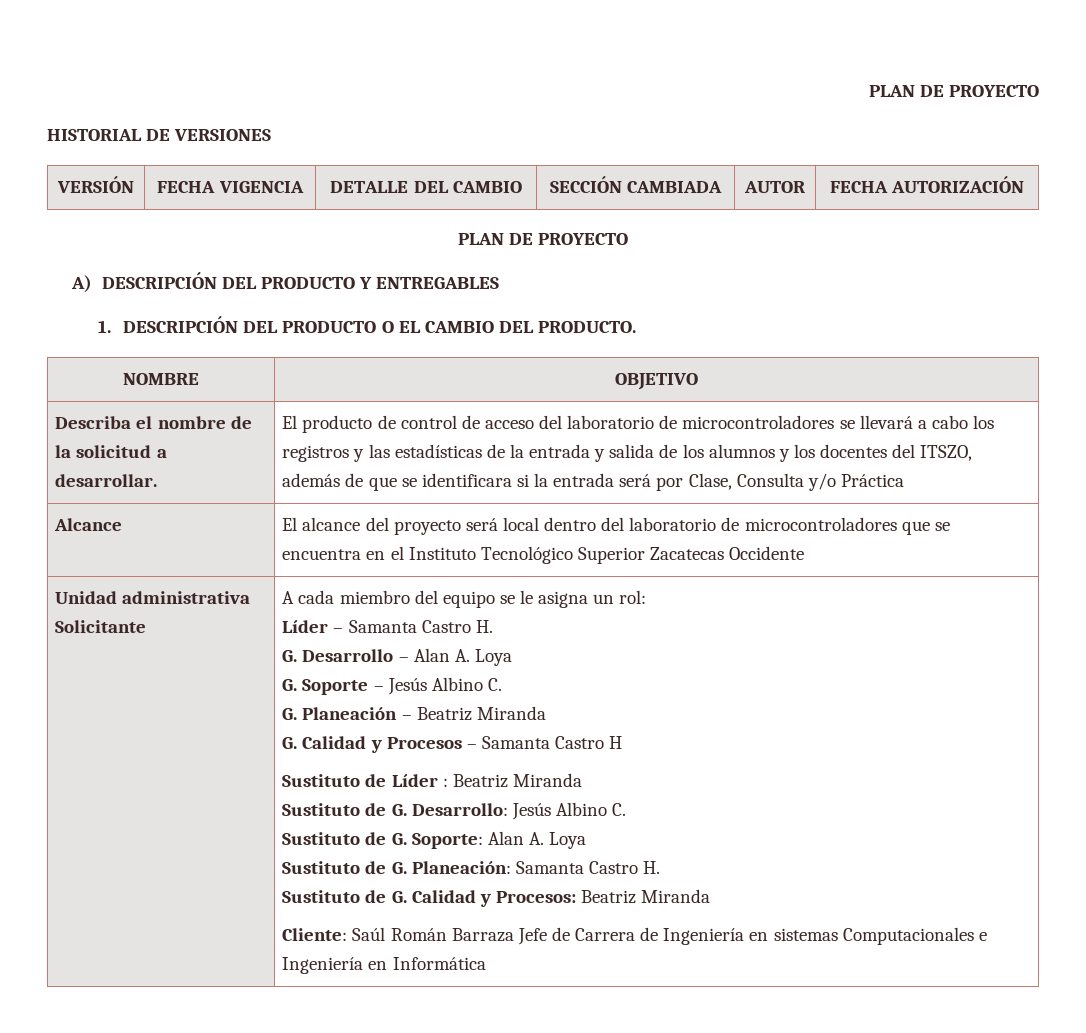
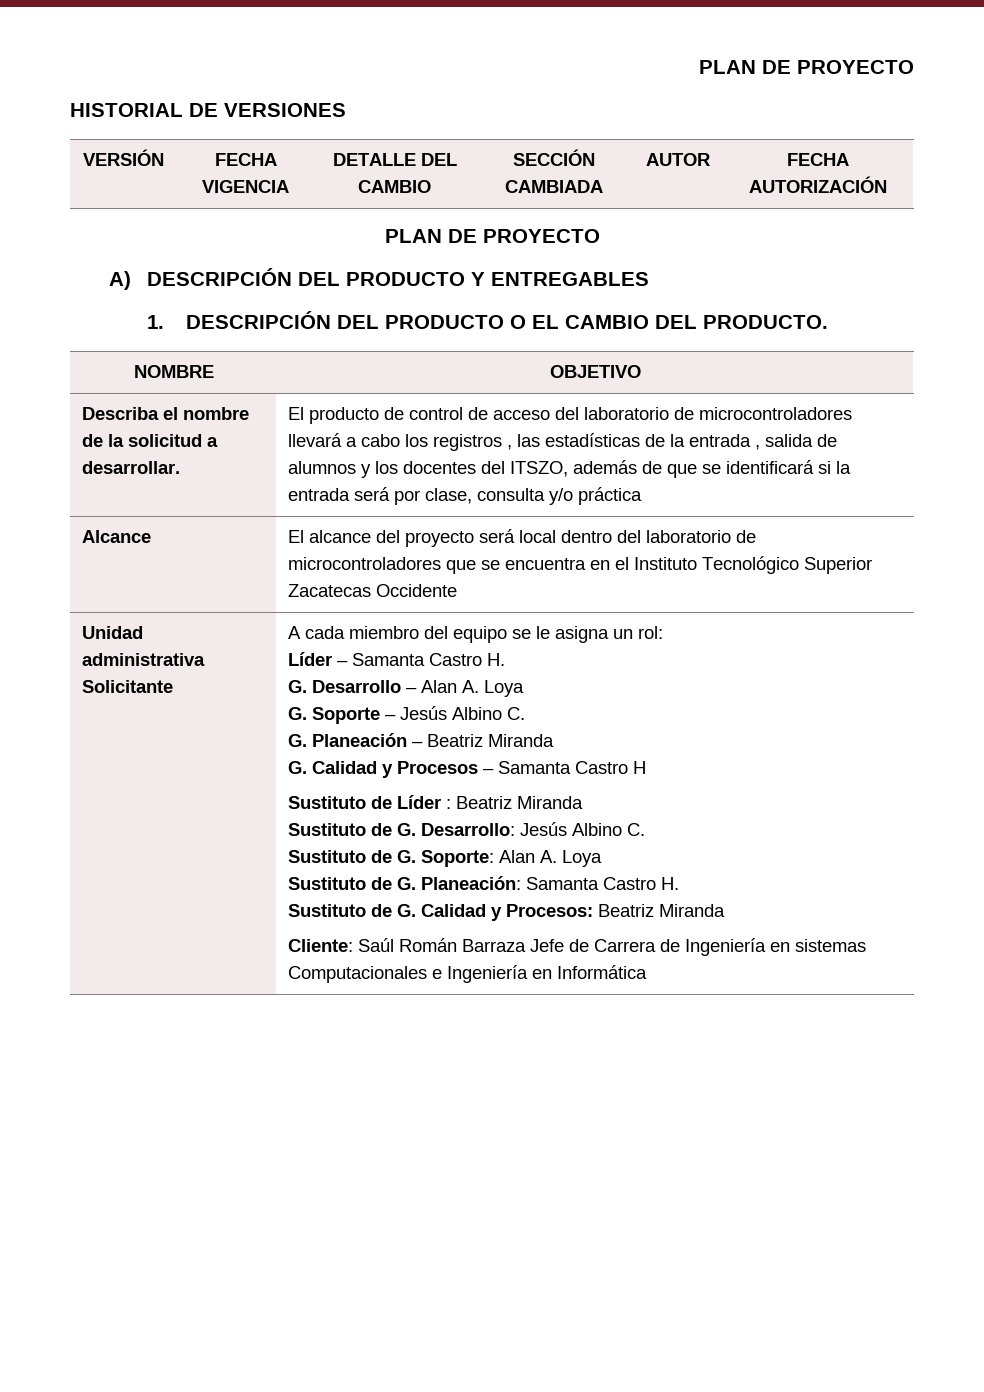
[839,420,855,429] se -> (852, 413) none
[353,449,365,462] y -> [506,445,512,450] ,
[594,449,606,462] y -> [754,445,760,450] ,
[682,444,704,458] los -> (837, 440) none
[421,473,512,487] identificara -> [725,460,814,474] identificará
[688,473,904,491] Clase, Consulta y/o Práctica -> [424,487,642,505] clase, consulta y/o práctica

